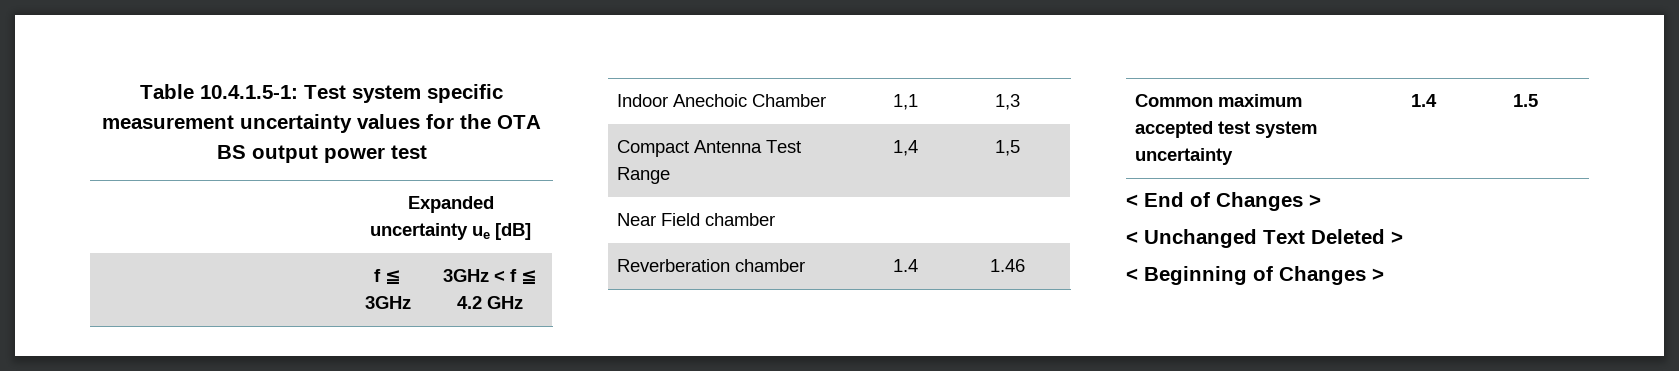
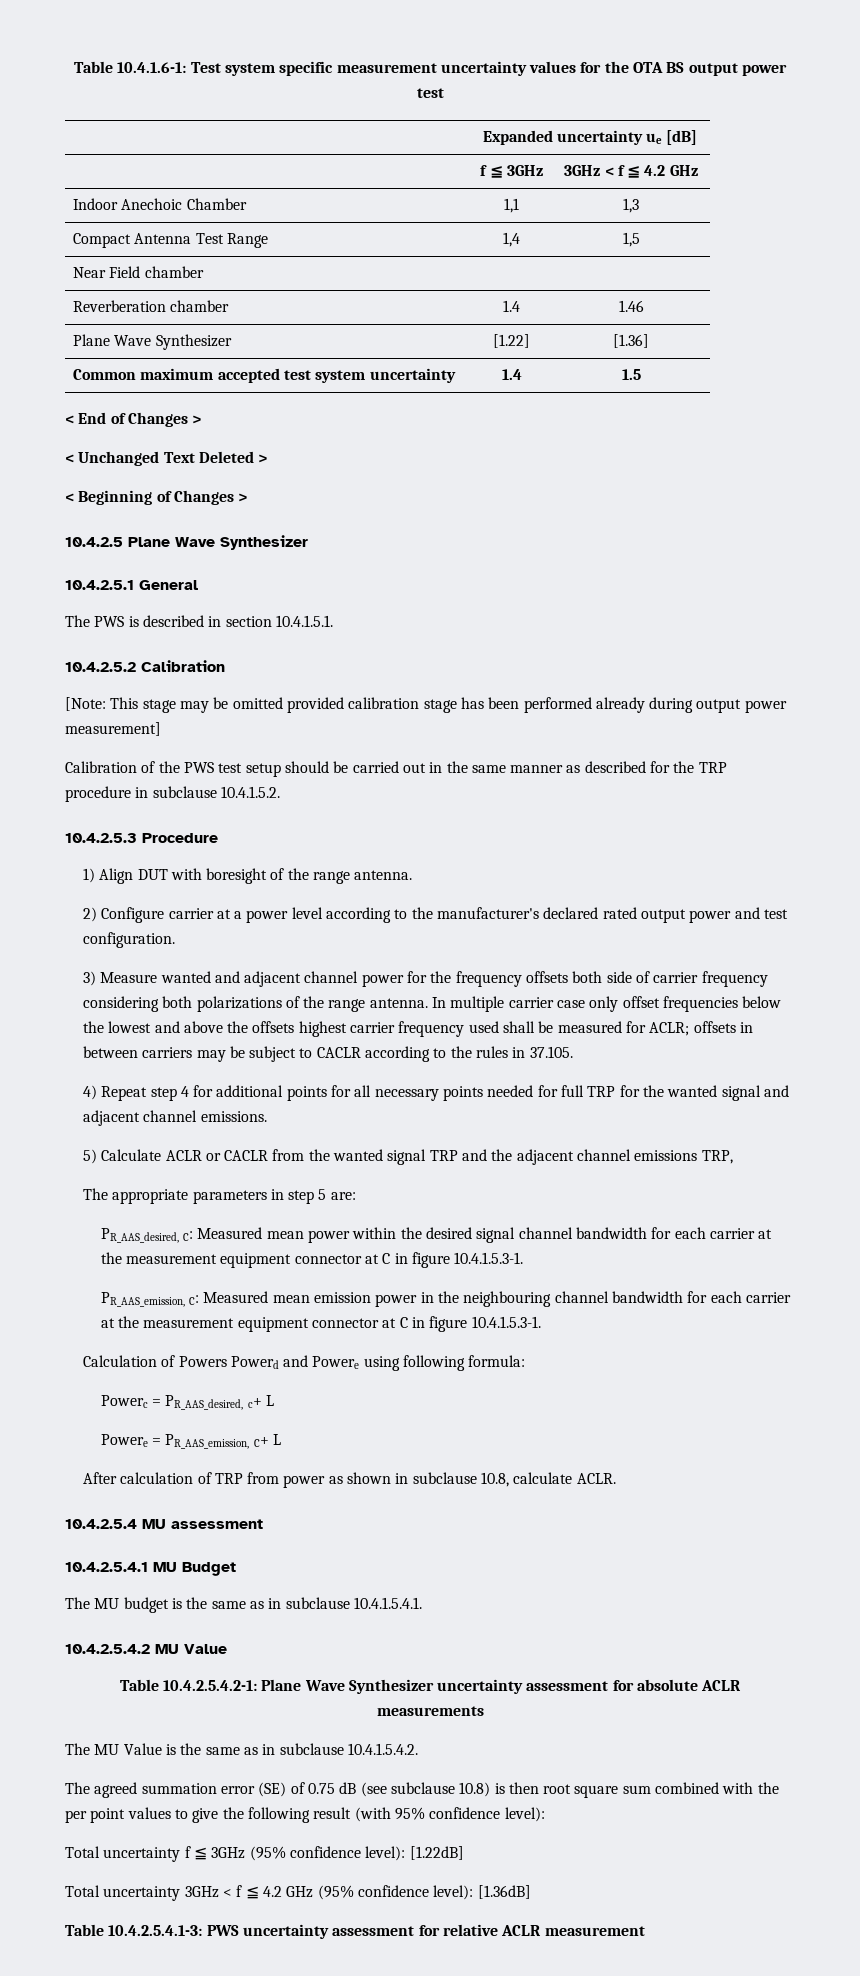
[140,84,298,99] Table 10.4.1.5-1: -> [73,61,187,73] Table 10.4.1.6-1:
(1025, 265) none -> [73,334,232,350] [493,334,530,348] [613,334,649,348] // Plane Wave Synthesizer | [1.22] | [1.36]
(1384, 274) none -> [65,535,308,550] [65,580,198,590] [65,615,333,627] [65,660,225,672] [65,697,787,713] [65,722,161,736] [65,761,727,777] [65,786,280,802] [65,833,218,843] [82,868,413,884] [82,907,788,923] [82,932,175,948] [82,971,768,987] [82,996,782,1012] [82,1021,753,1037] [82,1046,573,1062] [82,1085,789,1101] [82,1110,267,1126] [82,1149,733,1165] [82,1188,356,1204] [100,1227,773,1243] [100,1252,524,1268] [100,1291,791,1307] [100,1316,541,1332] [82,1355,526,1371] [100,1395,274,1410] [100,1434,281,1449] [82,1472,616,1488] [65,1519,263,1529] [65,1562,236,1576] [65,1597,422,1613] [65,1644,227,1654] [119,1679,742,1694] [376,1706,484,1716] [65,1743,418,1755] [65,1782,779,1798] [65,1807,545,1823] [65,1846,464,1862] [65,1885,531,1901] [65,1924,645,1939] // 10.4.2.5 Plane Wave Synthesizer // 10.4.2.5.1 General // The PWS is described in section 10.4.1.5.1. // 10.4.2.5.2 Calibration // [Note: This stage may be omitted provided calibration stage has been performed already during output power measurement] // Calibration of the PWS test setup should be carried out in the same manner as described for the TRP procedure in subclause 10.4.1.5.2. // 10.4.2.5.3 Procedure // 1) Align DUT with boresight of the range antenna. // 2) Configure carrier at a power level according to the manufacturer's declared rated output power and test configuration. // 3) Measure wanted and adjacent channel power for the frequency offsets both side of carrier frequency considering both polarizations of the range antenna. In multiple carrier case only offset frequencies below the lowest and above the offsets highest carrier frequency used shall be measured for ACLR; offsets in between carriers may be subject to CACLR according to the rules in 37.105. // 4) Repeat step 4 for additional points for all necessary points needed for full TRP for the wanted signal and adjacent channel emissions. // 5) Calculate ACLR or CACLR from the wanted signal TRP and the adjacent channel emissions TRP, // The appropriate parameters in step 5 are: // PR_AAS_desired, C: Measured mean power within the desired signal channel bandwidth for each carrier at the measurement equipment connector at C in figure 10.4.1.5.3-1. // PR_AAS_emission, C: Measured mean emission power in the neighbouring channel bandwidth for each carrier at the measurement equipment connector at C in figure 10.4.1.5.3-1. // Calculation of Powers Powerd and Powere using following formula: // Powerc = PR_AAS_desired, c+ L // Powere = PR_AAS_emission, C+ L // After calculation of TRP from power as shown in subclause 10.8, calculate ACLR. // 10.4.2.5.4 MU assessment // 10.4.2.5.4.1 MU Budget // The MU budget is the same as in subclause 10.4.1.5.4.1. // 10.4.2.5.4.2 MU Value // Table 10.4.2.5.4.2-1: Plane Wave Synthesizer uncertainty assessment for absolute ACLR measurements // The MU Value is the same as in subclause 10.4.1.5.4.2. // The agreed summation error (SE) of 0.75 dB (see subclause 10.8) is then root square sum combined with the per point values to give the following result (with 95% confidence level): // Total uncertainty f ≦ 3GHz (95% confidence level): [1.22dB] // Total uncertainty 3GHz < f ≦ 4.2 GHz (95% confidence level): [1.36dB] // Table 10.4.2.5.4.1-3: PWS uncertainty assessment for relative ACLR measurement

